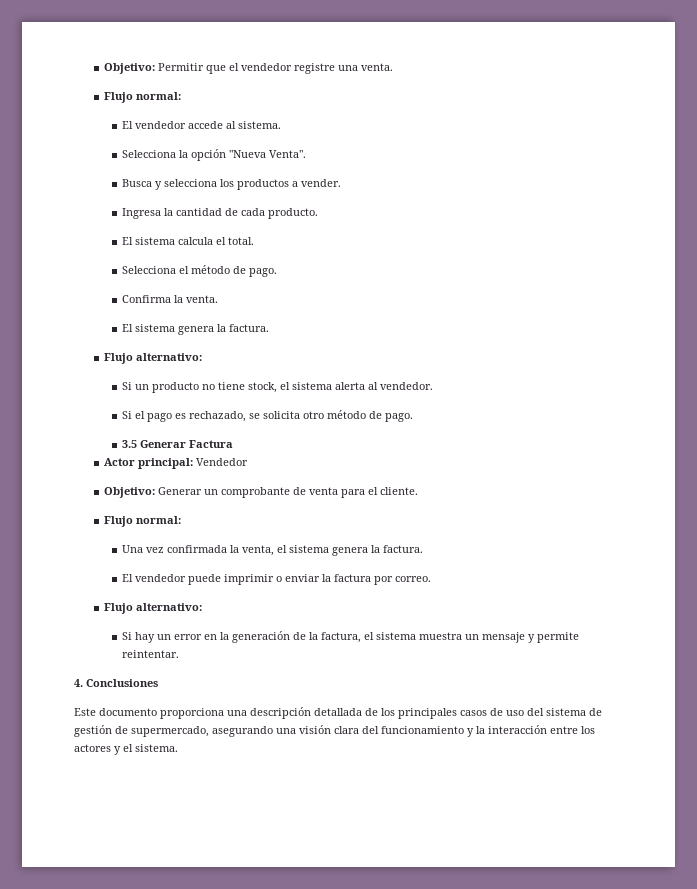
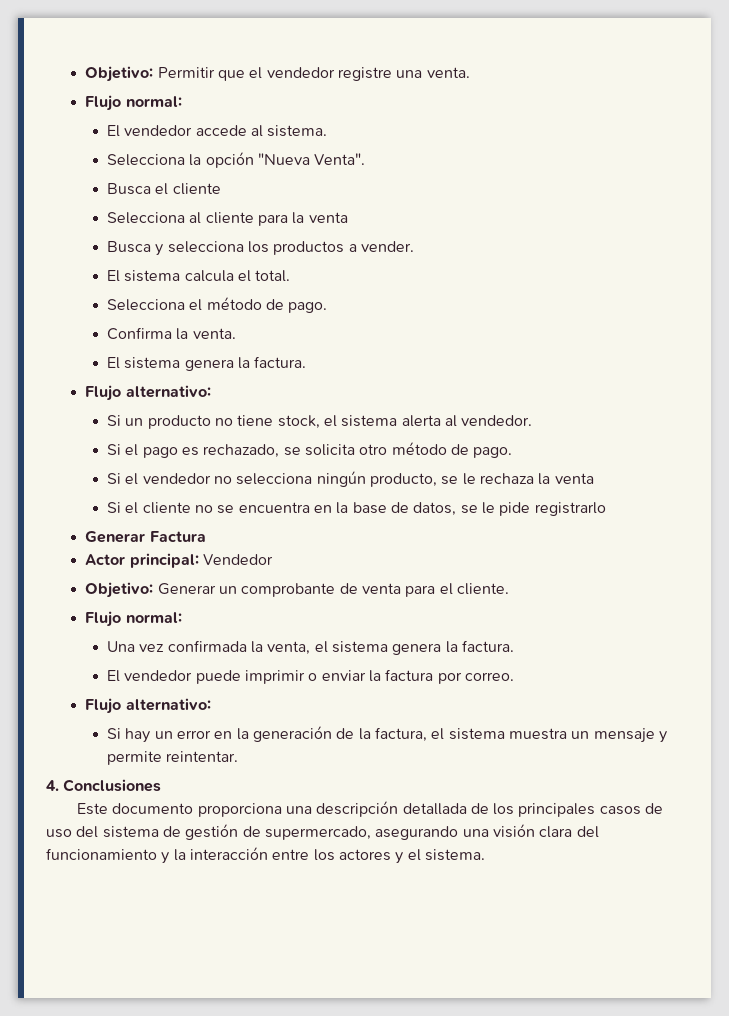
(306, 154) none -> [107,183,221,195] [107,212,348,226] // Busca el cliente // Selecciona al cliente para la venta
[121,208,318,219] // Ingresa la cantidad de cada producto. -> (415, 246) none
[121,440,137,448] 3.5 -> [107,471,594,487] [107,502,606,516] Si el vendedor no selecciona ningún producto, se le rechaza la venta // Si el cliente no se encuentra en la base de datos, se le pide registrarlo //

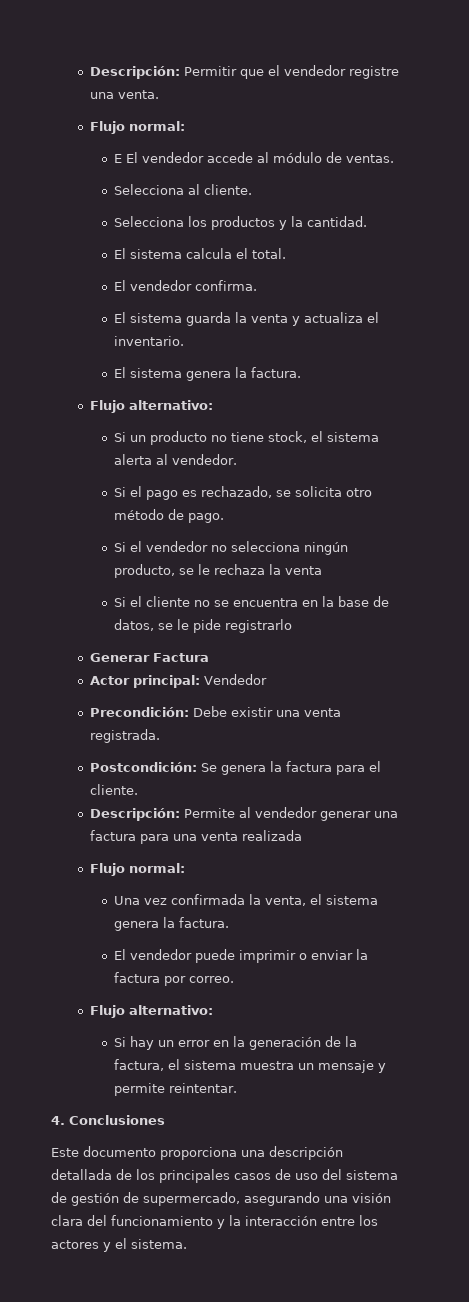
[85,66,154,82] Objetivo: -> [89,66,180,79] Descripción:
(182, 101) none -> [113,154,122,163] E
[267,125,328,137] [107,152,366,168] [107,183,221,195] [107,212,348,226] [107,241,415,256] sistema. // Selecciona la opción "Nueva Venta". // Busca el cliente // Selecciona al cliente para la venta // Busca y selecciona los productos a vender. -> [272,152,394,163] [113,184,252,195] [113,216,367,230] módulo de ventas. // Selecciona al cliente. // Selecciona los productos y la cantidad.
[107,297,328,313] [107,327,236,340] Selecciona el método de pago. // Confirma la venta. -> [113,280,257,291] [113,312,379,326] [113,336,184,346] El vendedor confirma. // El sistema guarda la venta y actualiza el inventario.
[85,582,509,598] Objetivo: Generar un comprobante de venta para el cliente. -> [89,706,341,717] [89,729,160,743] [89,761,381,775] [89,784,138,795] [89,807,398,821] [89,830,302,844] Precondición: Debe existir una venta registrada. // Postcondición: Se genera la factura para el cliente. // Descripción: Permite al vendedor generar una factura para una venta realizada

